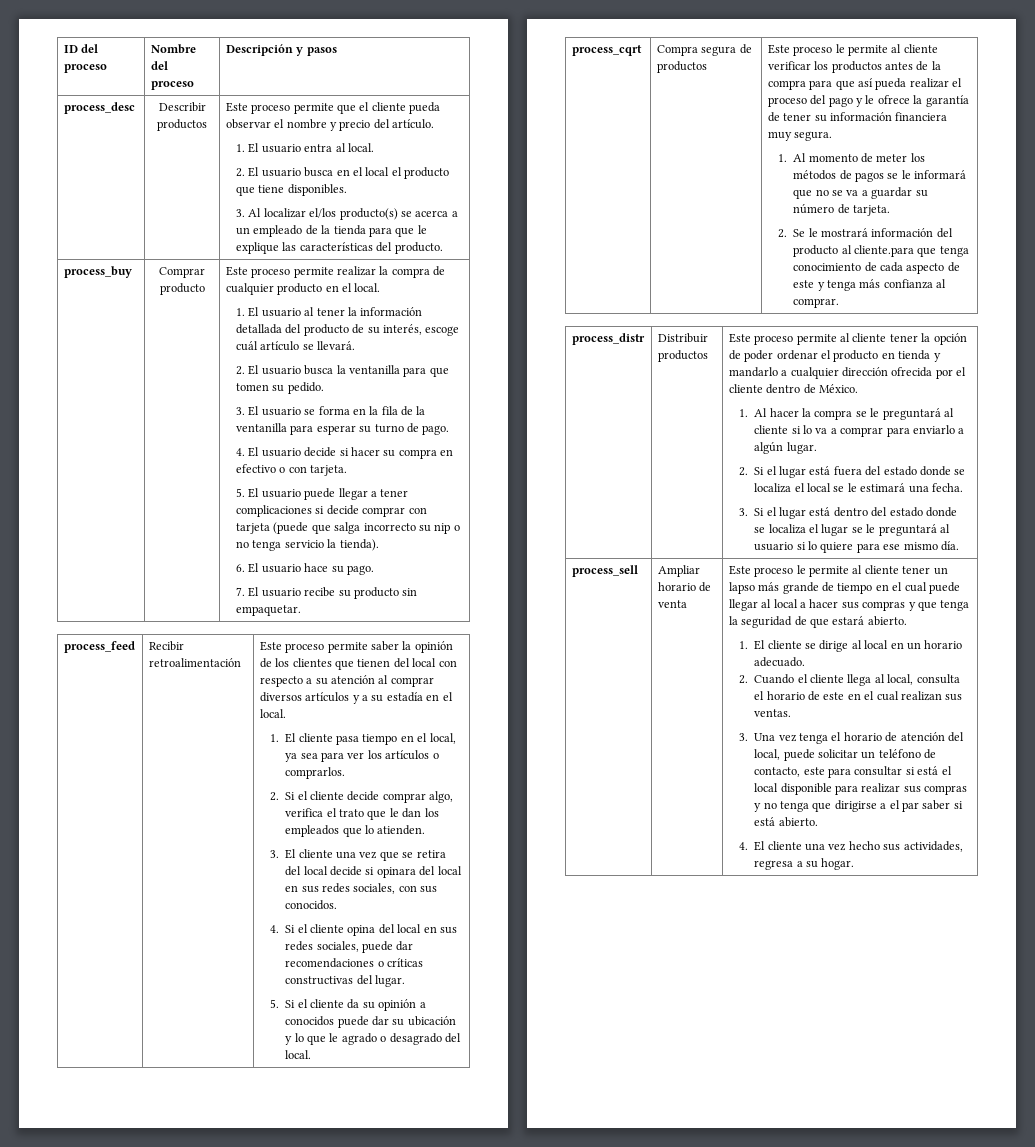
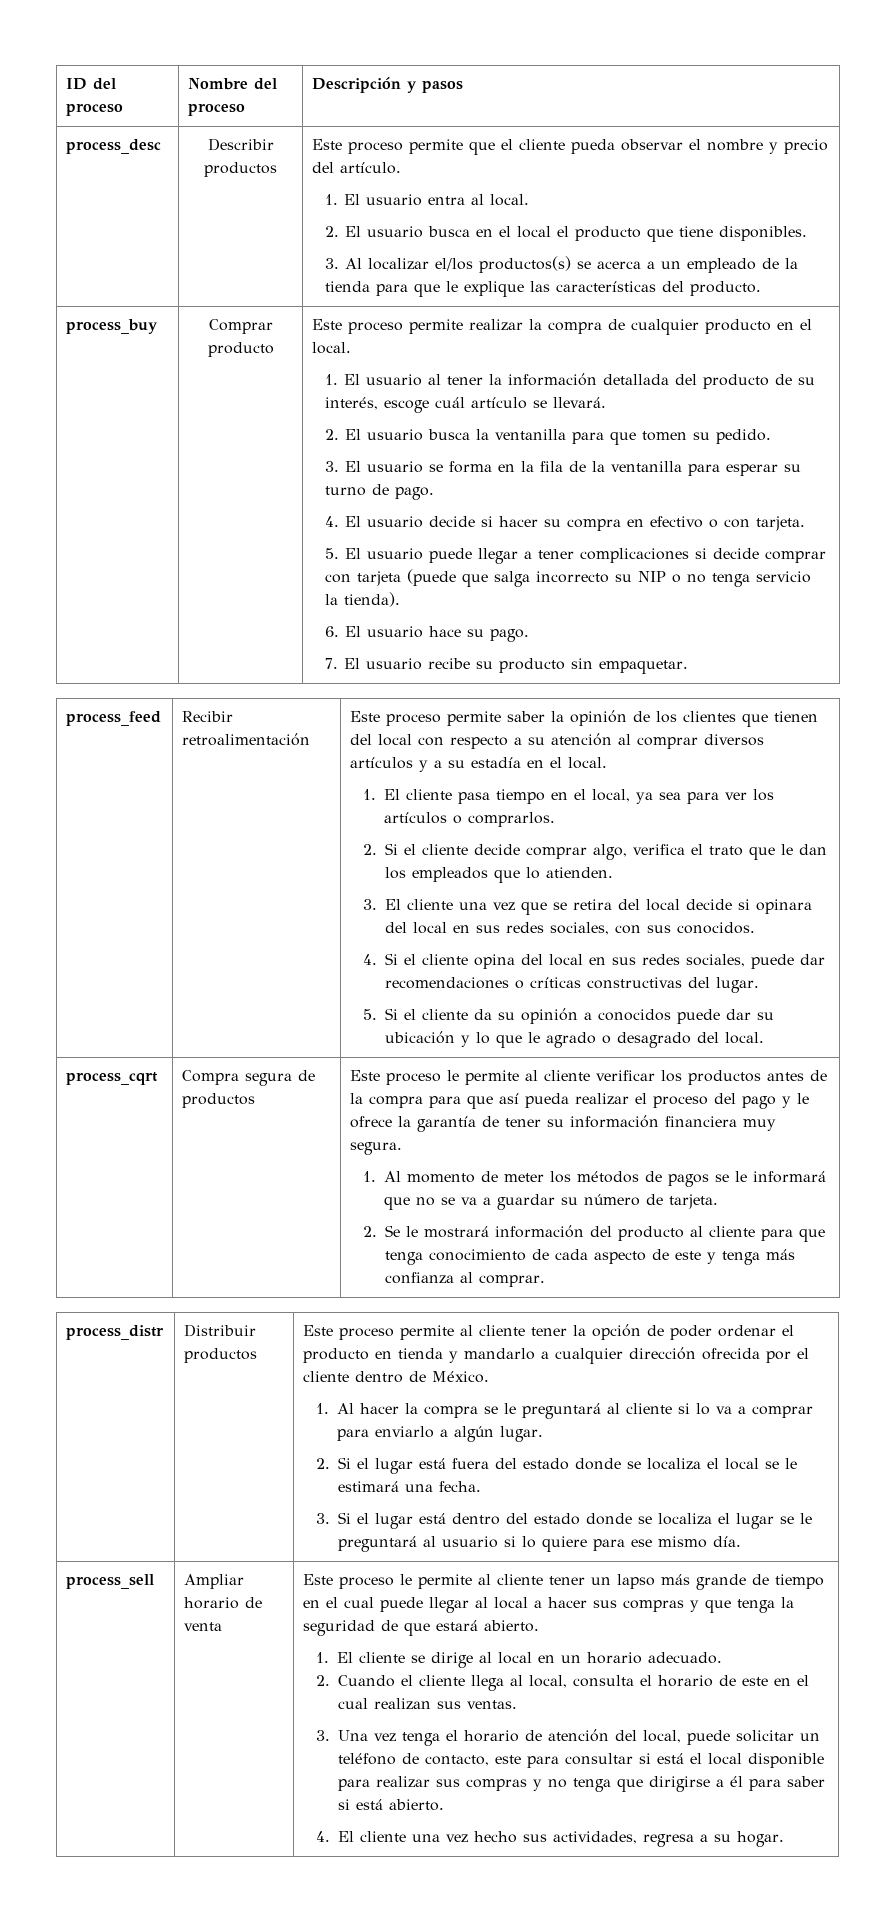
[339,208,398,220] producto(s) -> [479,256,572,273] productos(s)
[434,523,451,534] nip -> [638,571,667,582] NIP
[853,245,914,257] cliente.para -> [709,1226,794,1241] cliente para
[889,800,919,812] el par -> [730,1776,782,1791] él para

